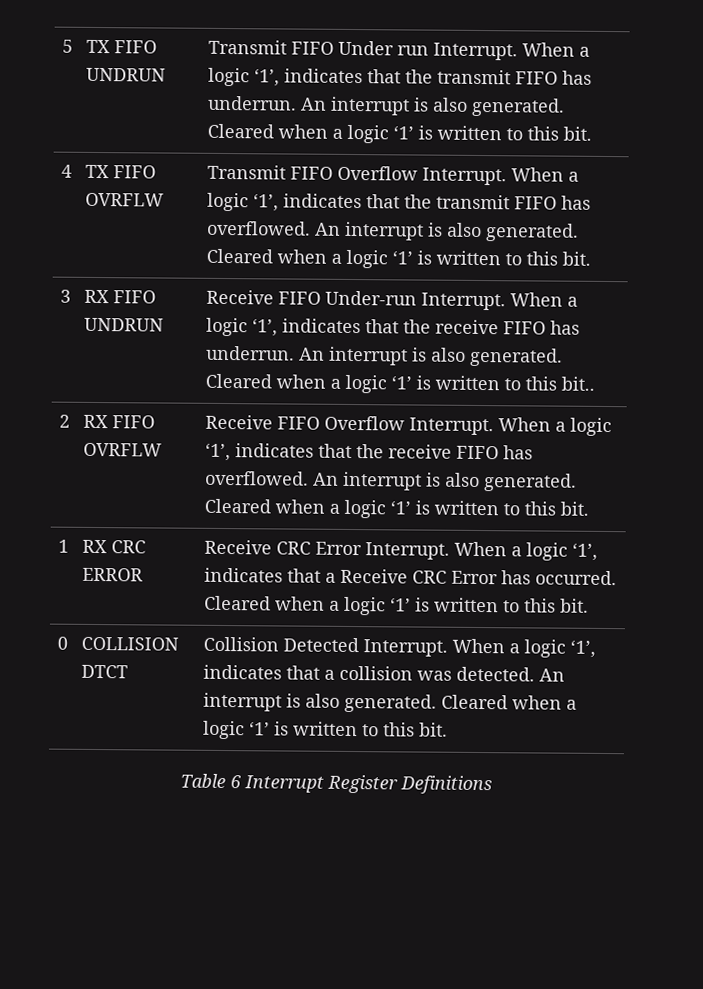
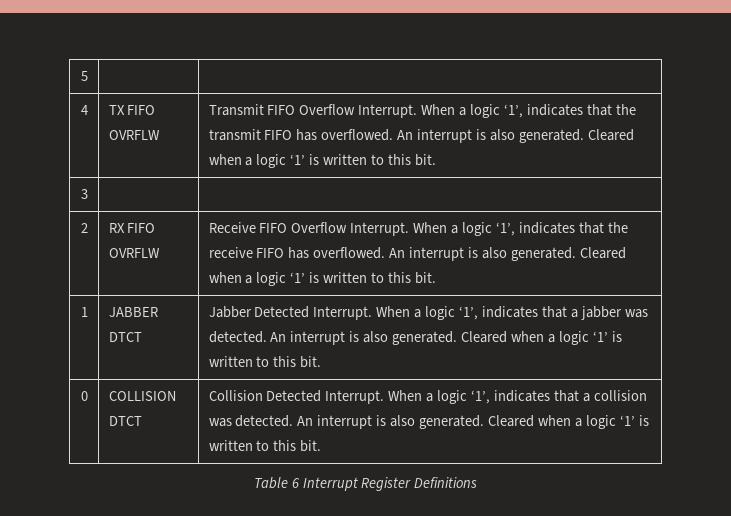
[86,39,158,54] [86,67,167,82] [208,39,591,61] [208,67,593,87] [208,95,566,117] [207,123,593,144] TX FIFO UNDRUN | Transmit FIFO Under run Interrupt. When a logic ‘1’, indicates that the transmit FIFO has underrun. An interrupt is also generated. Cleared when a logic ‘1’ is written to this bit. -> (88, 76) |
[84,289,157,304] [84,317,165,332] [206,289,579,311] [206,317,581,337] [206,345,564,367] [205,373,596,394] RX FIFO UNDRUN | Receive FIFO Under-run Interrupt. When a logic ‘1’, indicates that the receive FIFO has underrun. An interrupt is also generated. Cleared when a logic ‘1’ is written to this bit.. -> (88, 194) |
[82,539,147,554] [82,567,144,582] [204,539,599,561] [204,567,618,586] RX CRC ERROR | Receive CRC Error Interrupt. When a logic ‘1’, indicates that a Receive CRC Error has occurred. -> [108,307,158,317] [108,332,142,342] [208,306,648,320] [208,331,458,345] JABBER DTCT | Jabber Detected Interrupt. When a logic ‘1’, indicates that a jabber was detected. An interrupt is also generated.

